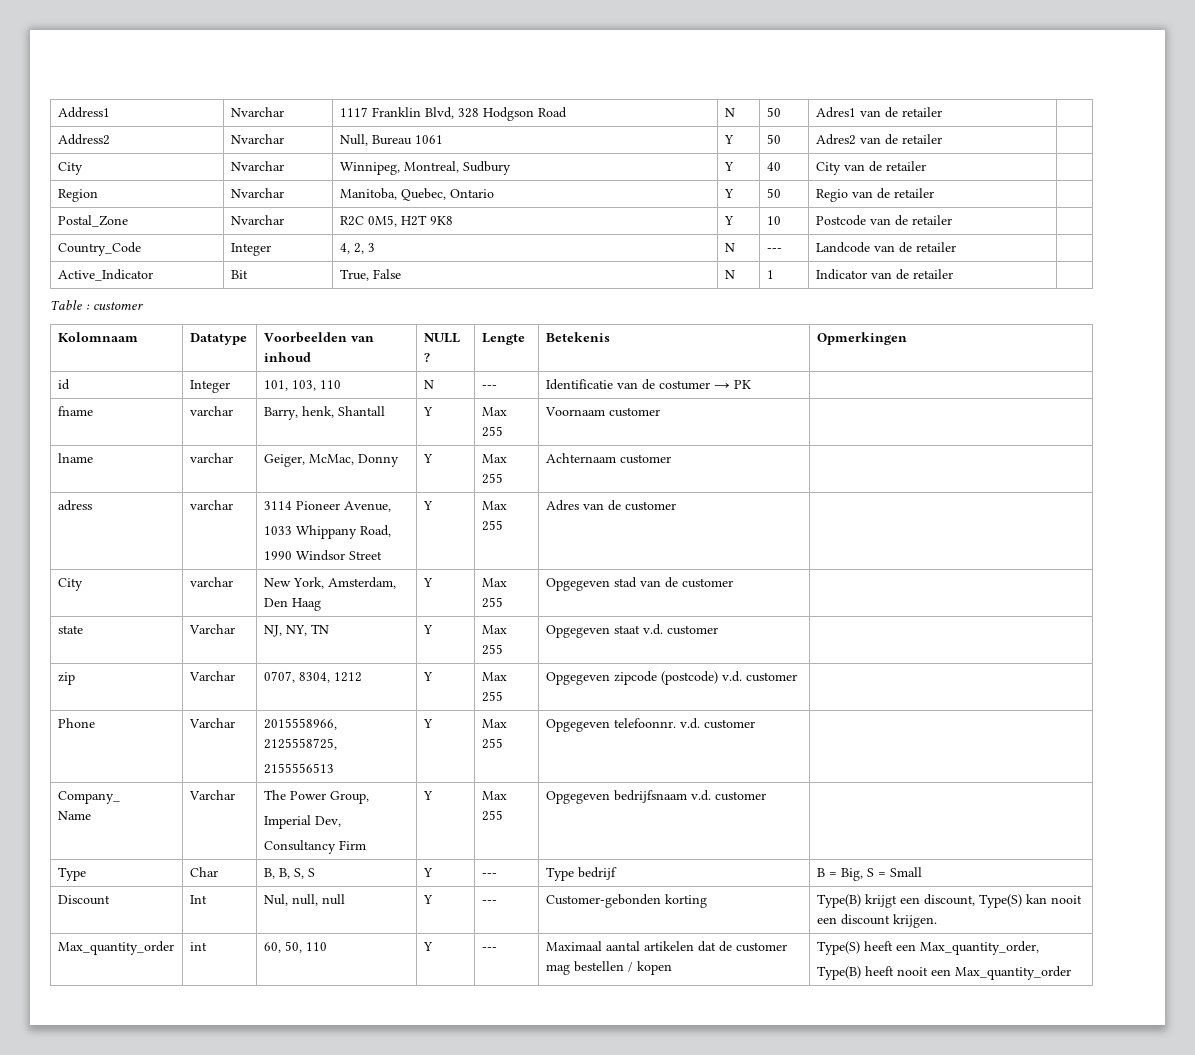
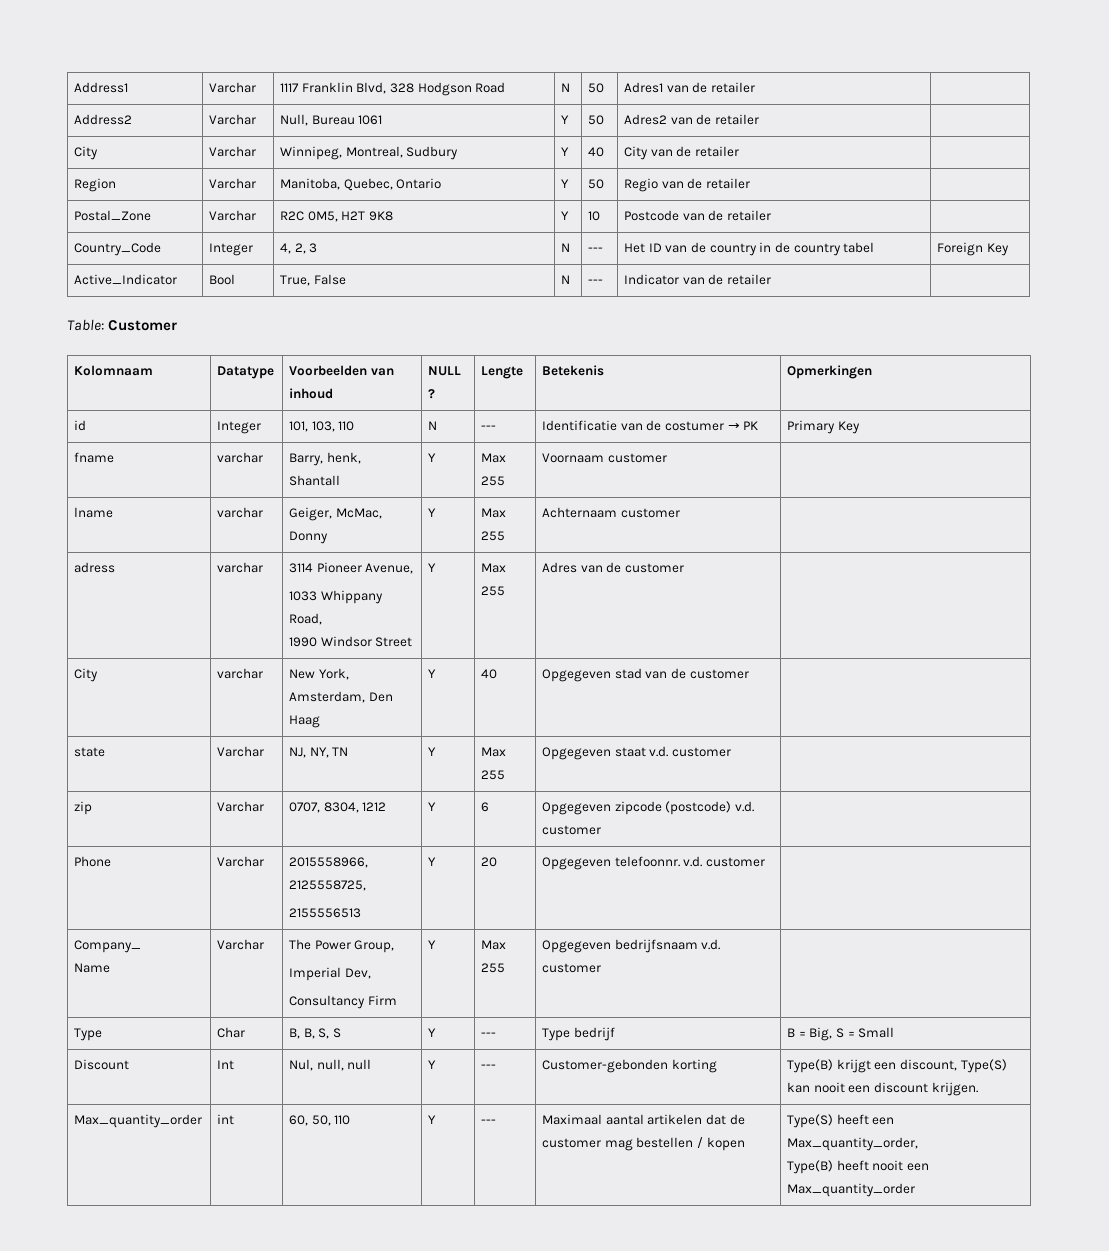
[230,107,284,117] Nvarchar -> [209,82,257,93] Varchar
[230,134,284,144] Nvarchar -> [209,114,257,125] Varchar
[230,161,284,171] Nvarchar -> [209,146,257,157] Varchar
[230,188,284,198] Nvarchar -> [209,178,257,189] Varchar
[230,215,284,225] Nvarchar -> [209,210,257,221] Varchar
[815,242,956,253] Landcode van de retailer | -> [624,242,875,256] [937,242,1009,256] Het ID van de country in de country tabel | Foreign Key
[230,270,248,279] Bit -> [209,274,236,285] Bool
[766,270,774,279] 1 -> [588,279,604,284] ---
[50,300,143,310] Table : customer -> [67,319,178,331] Table: Customer
(751, 384) none -> [787,420,860,434] Primary Key
[481,578,507,587] [481,597,503,608] Max 255 -> [481,669,498,679] 40
[481,672,507,681] [481,691,503,702] Max 255 -> [481,802,490,812] 6
[481,719,507,728] [481,738,503,749] Max 255 -> [481,857,498,867] 20

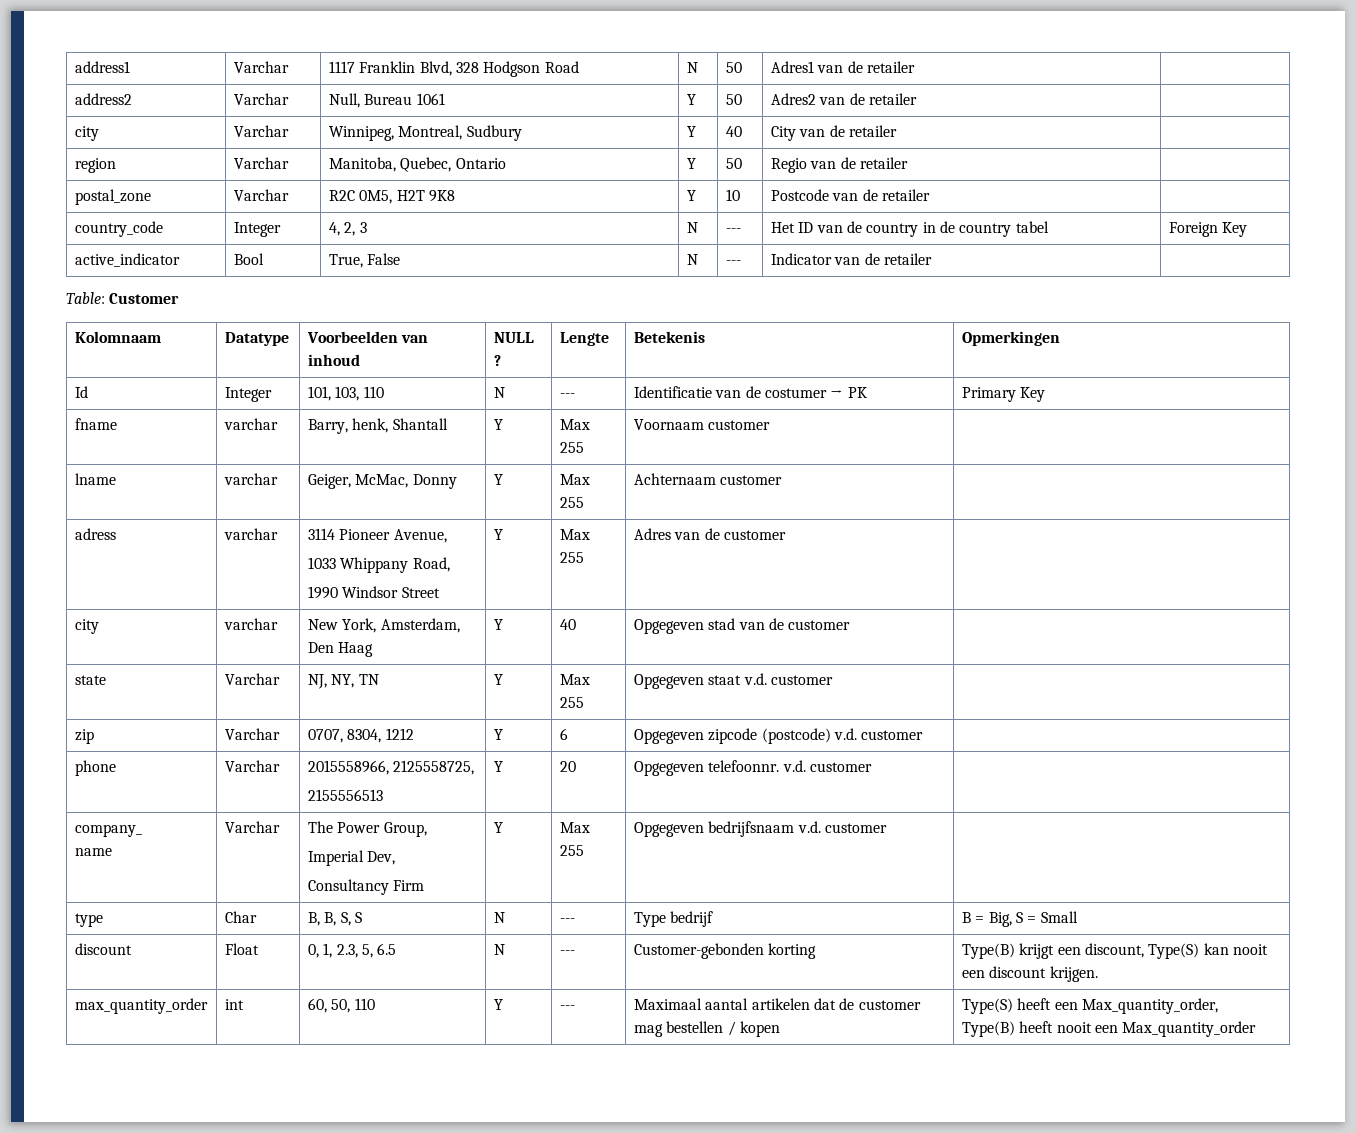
[74,82,129,93] Address1 -> [74,61,130,73] address1
[74,114,133,125] Address2 -> [74,93,132,105] address2
[74,146,99,160] City -> [74,126,99,141] city
[74,178,117,192] Region -> [74,158,116,173] region
[74,210,152,221] Postal_Zone -> [74,189,151,205] postal_zone
[74,242,162,256] Country_Code -> [74,221,163,237] country_code
[74,274,178,285] Active_Indicator -> [74,253,180,267] active_indicator
[74,420,87,431] id -> [74,386,88,398] Id
[74,668,99,682] City -> [74,619,99,634] city
[74,856,112,867] Phone -> [74,760,116,776] phone
[74,940,142,953] [74,963,111,973] Company_ // Name -> [74,824,142,837] [74,848,112,856] company_ // name
[74,1028,103,1041] Type -> [74,913,103,927] type
[428,1028,437,1037] Y -> [493,912,505,923] N
[74,1059,130,1070] [217,1060,235,1070] [289,1059,372,1071] [428,1060,437,1069] Discount | Int | Nul, null, null | Y -> [74,943,132,955] [224,943,259,955] [307,943,397,958] [493,944,505,955] discount | Float | 0, 1, 2.3, 5, 6.5 | N
[74,1114,203,1128] Max_quantity_order -> [74,998,208,1014] max_quantity_order

